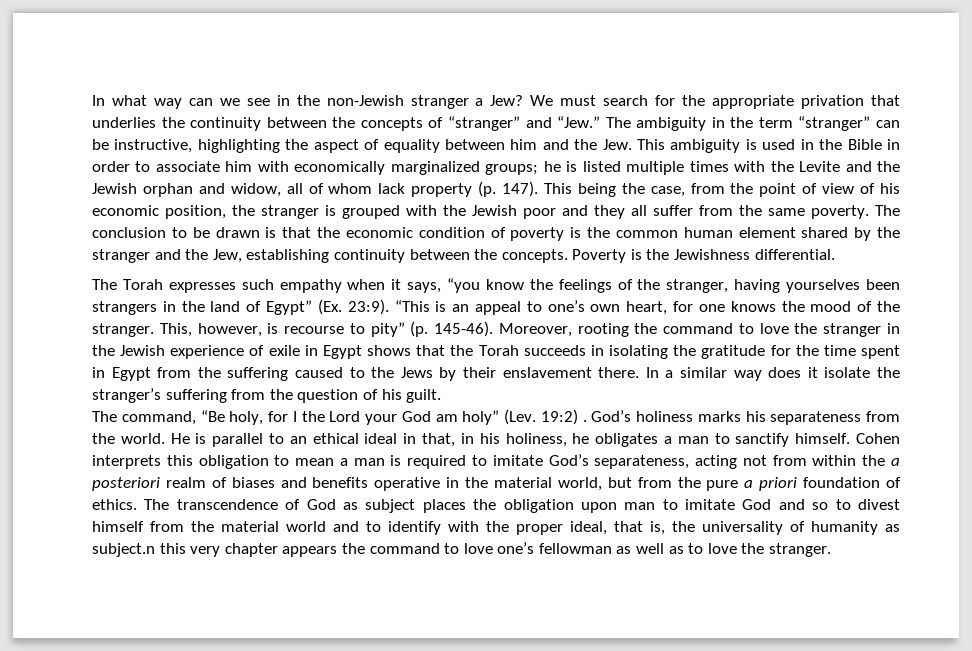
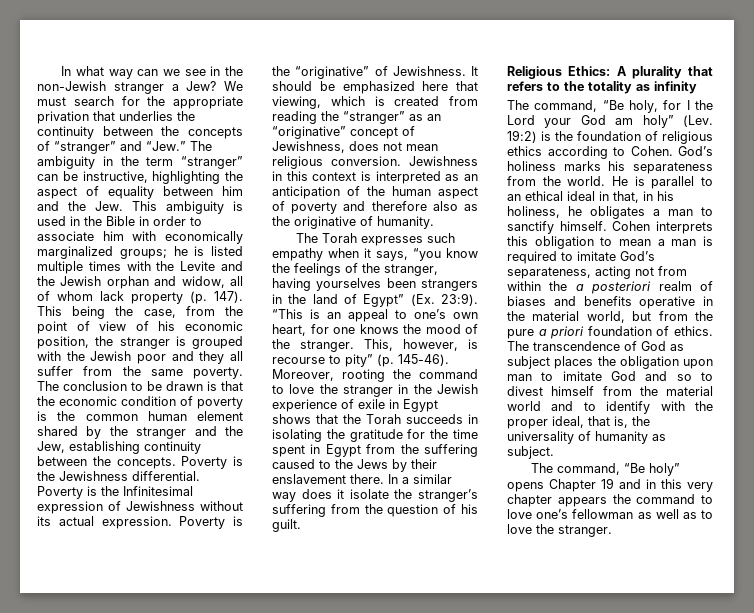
(835, 254) none -> [37,486,193,499] [37,501,243,514] [37,516,243,529] [272,66,478,79] [272,81,478,94] [272,96,478,109] [272,111,441,124] [272,126,415,139] [272,141,438,153] [272,156,478,169] [272,171,478,184] [272,186,478,199] [272,201,478,214] [272,216,434,229] Poverty is the Infinitesimal expression of Jewishness without its actual expression. Poverty is the “originative” of Jewishness. It should be emphasized here that viewing, which is created from reading the “stranger” as an “originative” concept of Jewishness, does not mean religious conversion. Jewishness in this context is interpreted as an anticipation of the human aspect of poverty and therefore also as the originative of humanity.
(442, 396) none -> [507,66,713,79] [507,81,697,94] // Religious Ethics: A plurality that refers to the totality as infinity
[582,420,587,422] . -> [541,131,713,144] [507,146,673,159] is the foundation of religious ethics according to Cohen.
[92,543,155,557] subject.n -> [507,446,554,459] [531,463,681,476] [507,478,656,492] subject. // The command, “Be holy” opens Chapter 19 and in

